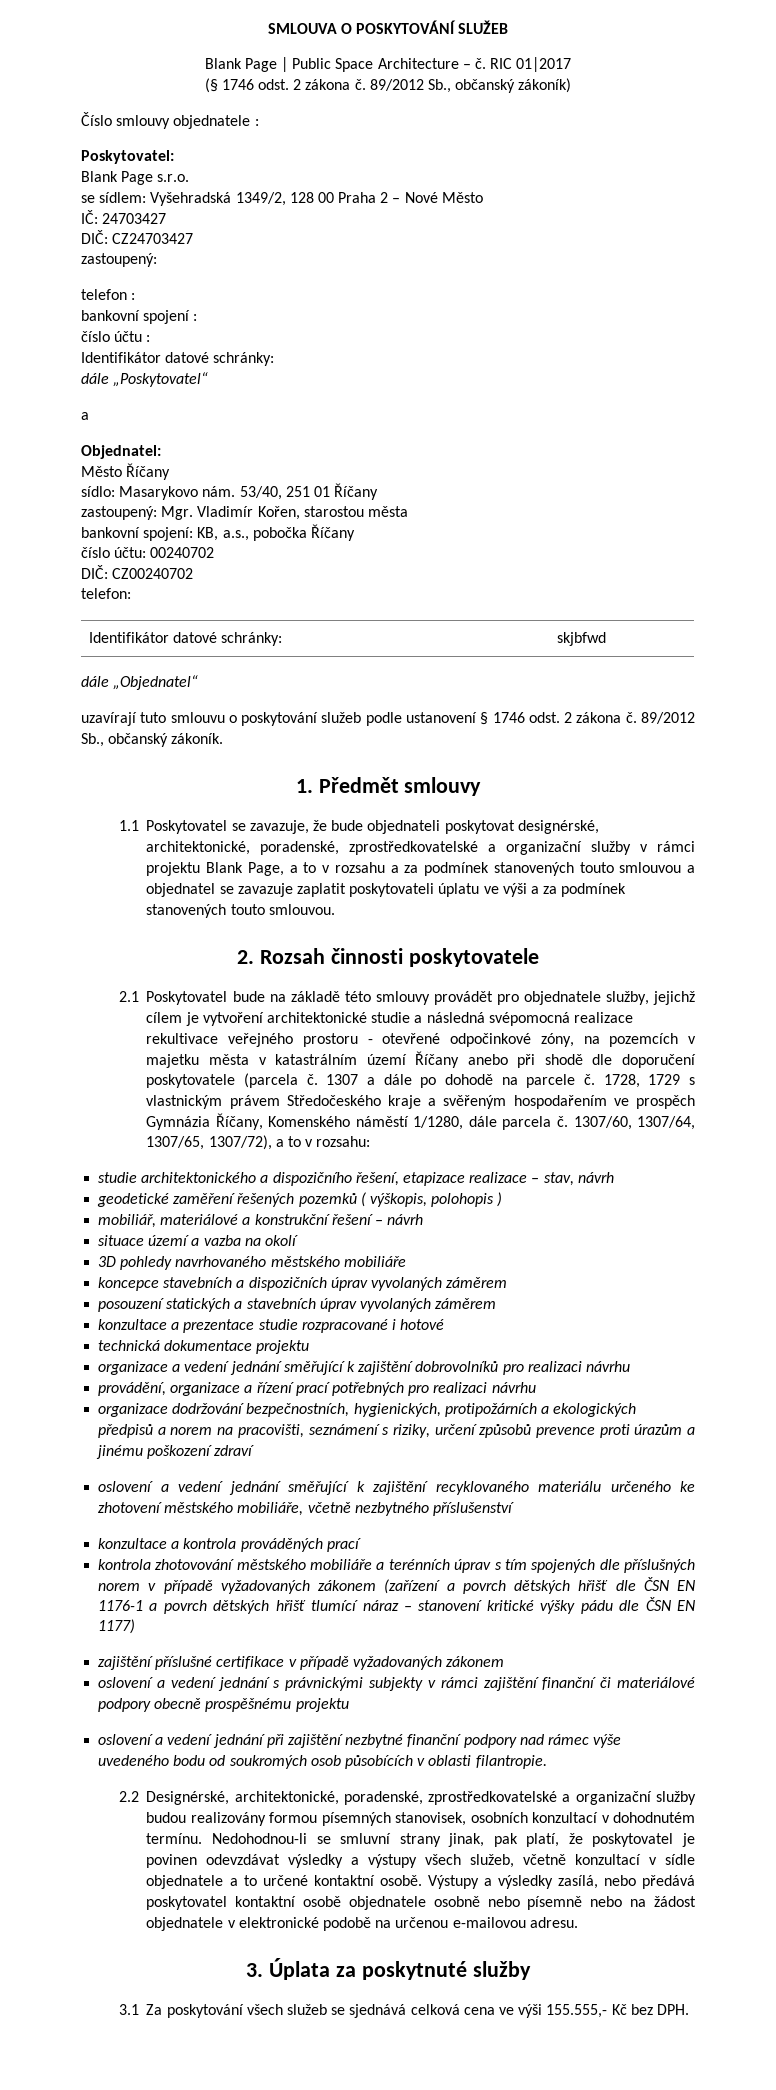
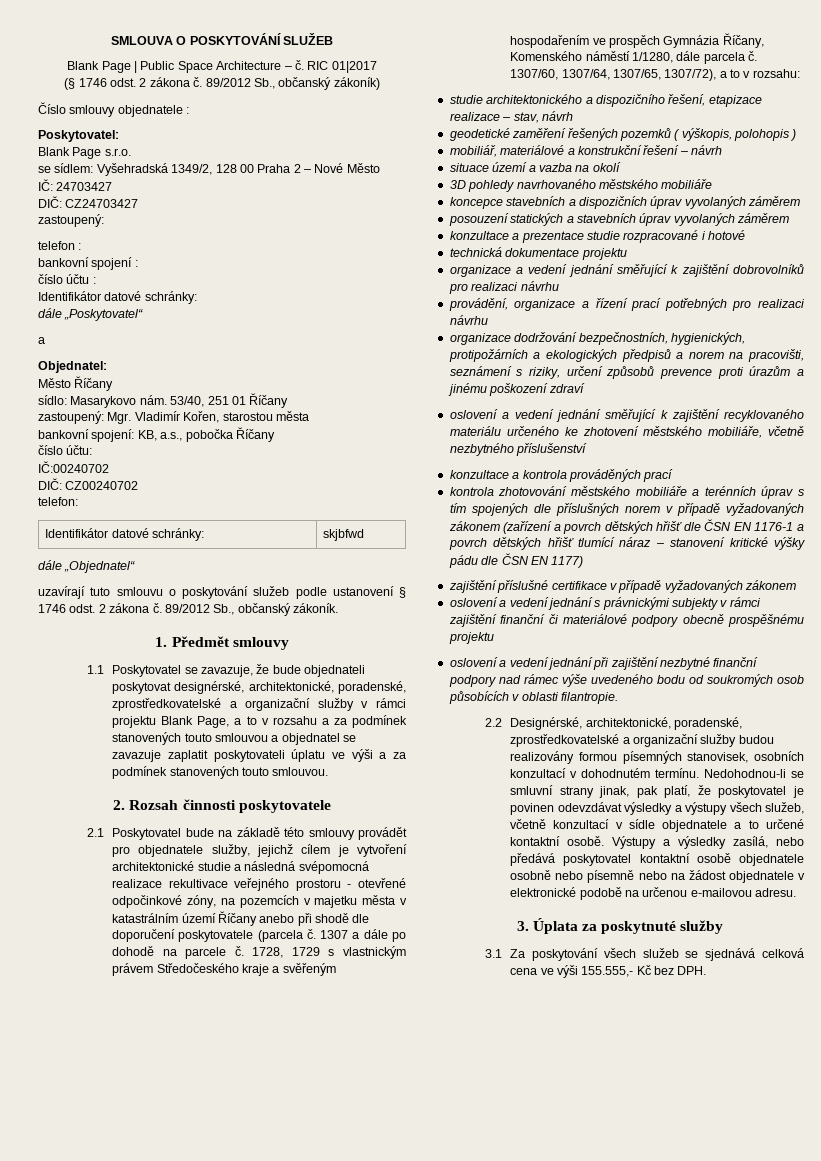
[150,547,215,558] 00240702 -> [38,461,109,473] // IČ:00240702

